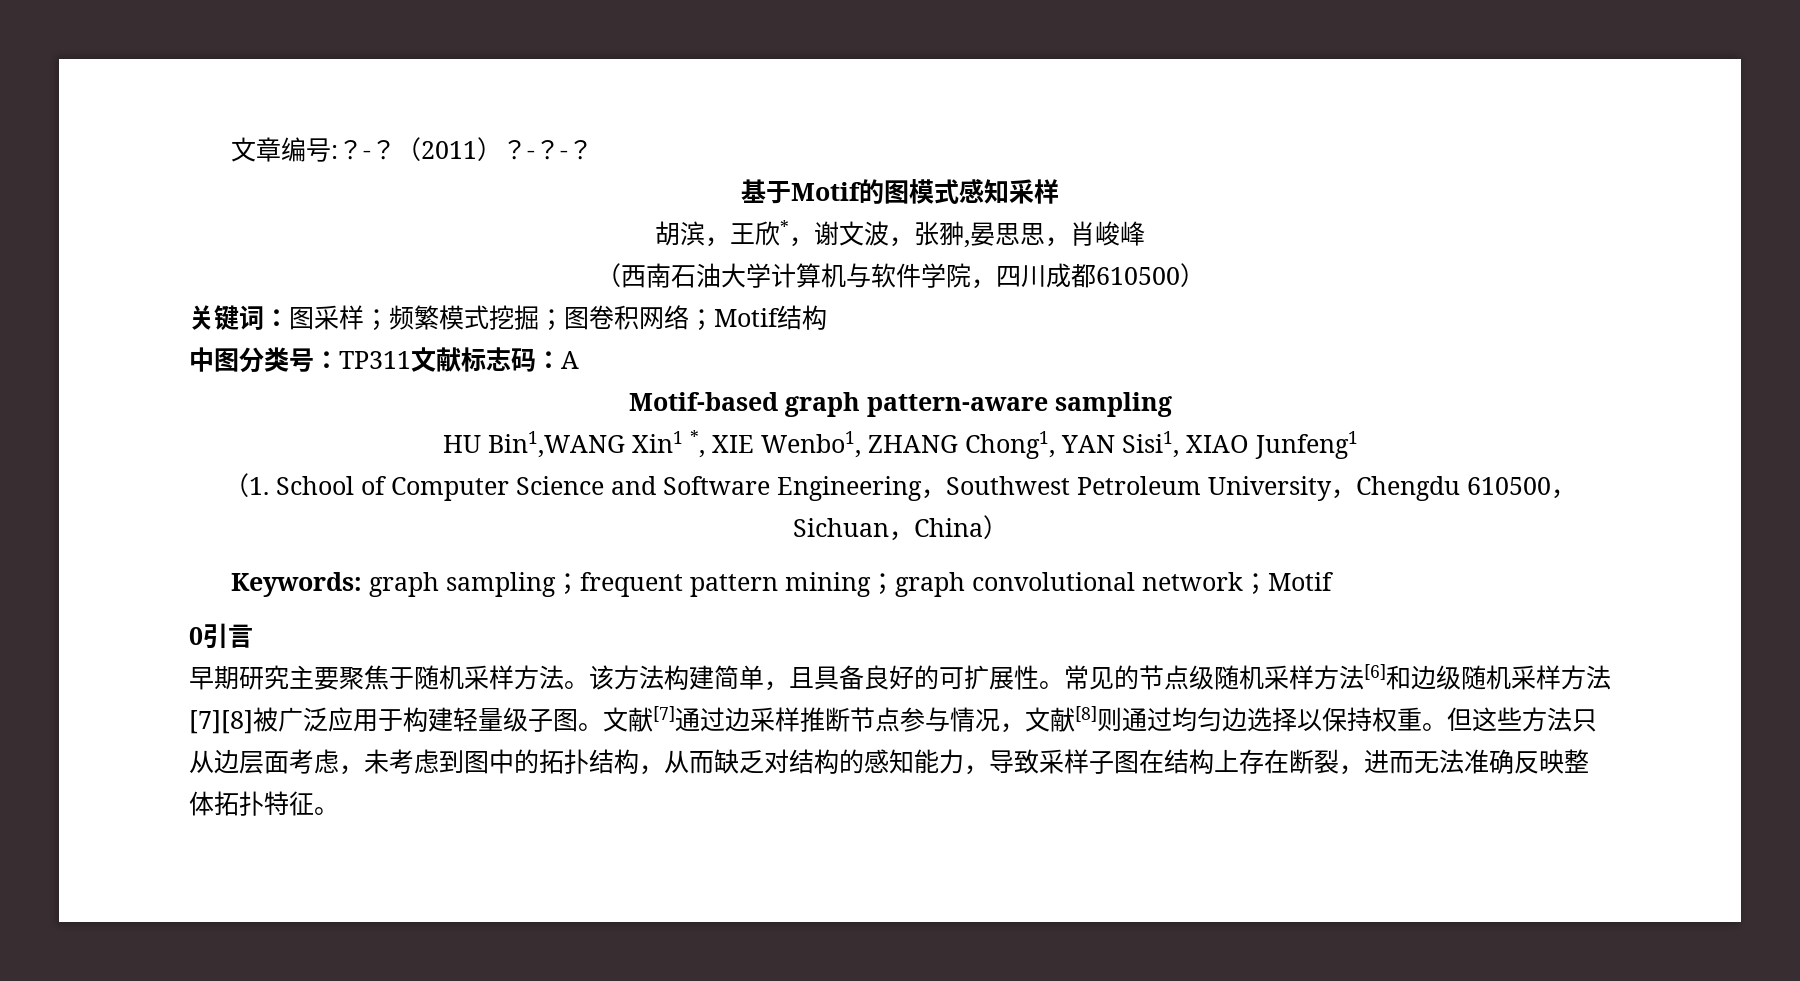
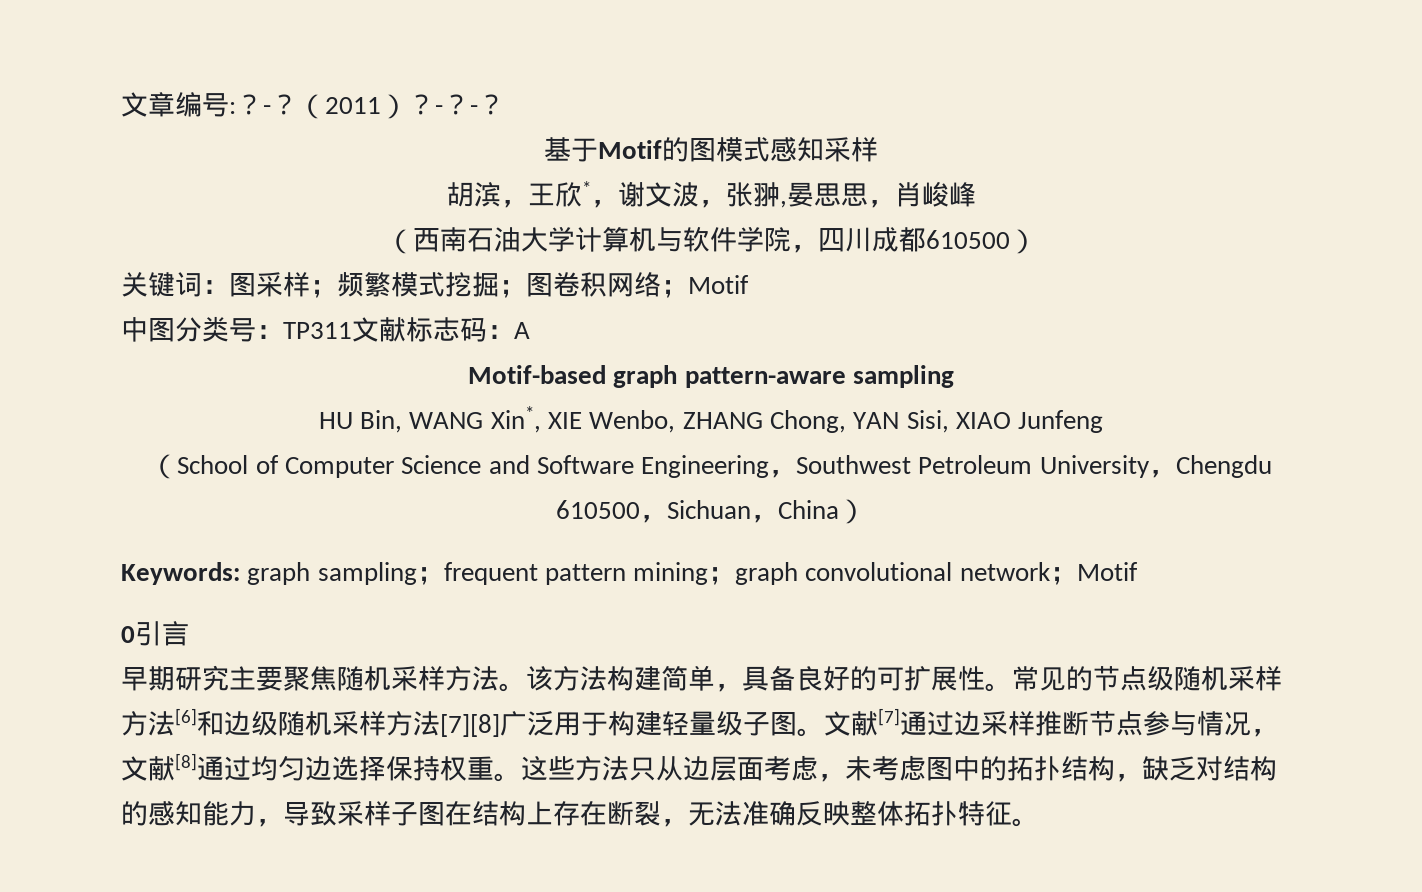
[777,305,827,330] 结构 -> (749, 284) none
[487,430,1358,459] [224,473,269,497] Bin1,WANG Xin1 *, XIE Wenbo1, ZHANG Chong1, YAN Sisi1, XIAO Junfeng1 // （1. -> [360,406,1104,433] [150,454,178,479] Bin, WANG Xin*, XIE Wenbo, ZHANG Chong, YAN Sisi, XIAO Junfeng // （
[389,667,414,689] 于 -> (337, 678) none
[789,667,814,688] 且 -> (742, 687) none
[253,707,353,732] 被广泛应 -> [500,711,554,736] 广泛
[1097,707,1122,732] 则 -> (197, 762) none
[1297,709,1322,731] 以 -> (386, 768) none
[1447,707,1472,731] 但 -> (521, 777) none
[439,750,464,773] 到 -> (926, 768) none
[664,750,714,774] 从而 -> (1142, 777) none
[1364,750,1414,774] 进而 -> (688, 822) none

